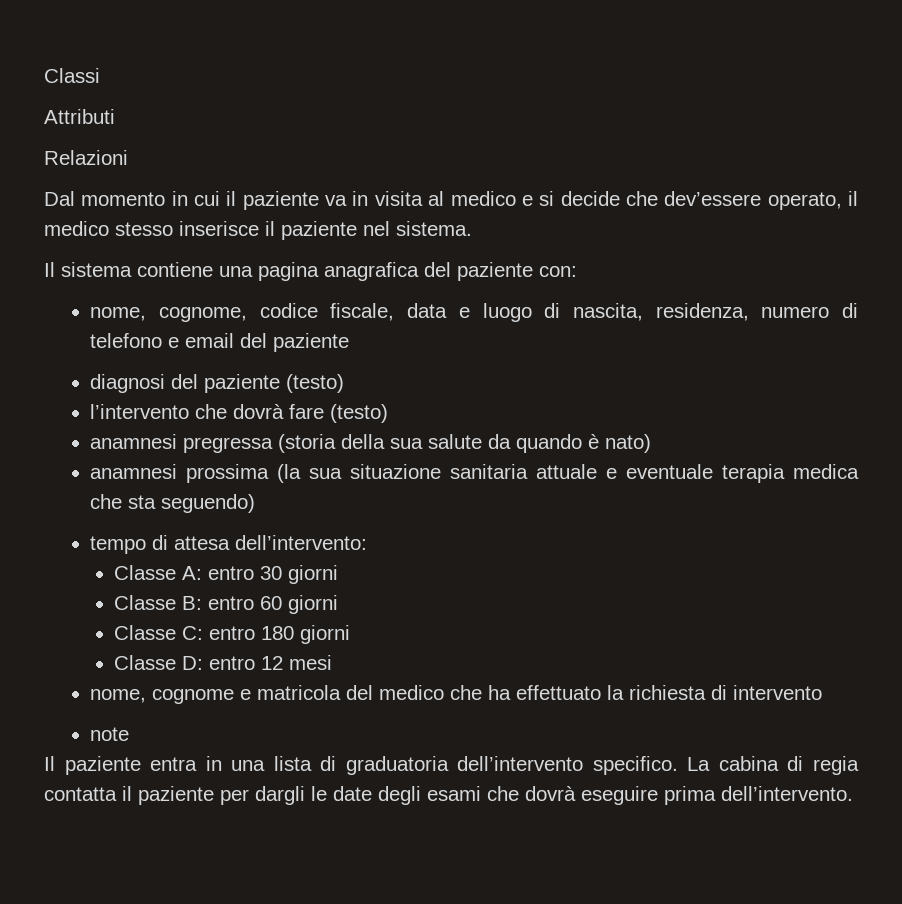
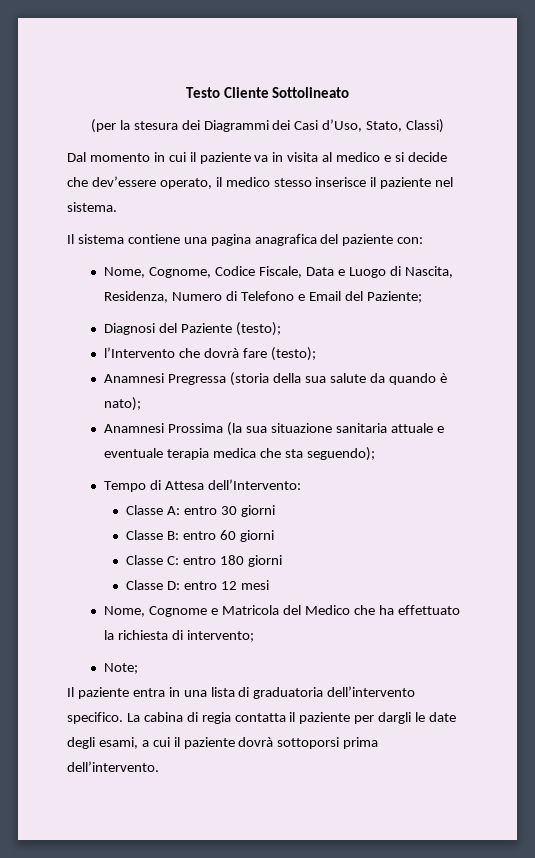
[44,68,100,83] [44,109,115,124] [44,150,128,165] Classi // Attributi // Relazioni -> [185,87,350,98] [90,119,445,133] Testo Cliente Sottolineato // (per la stesura dei Diagrammi dei Casi d’Uso, Stato, Classi)
[90,303,858,322] [90,333,350,352] [90,374,345,393] [90,404,389,423] [90,434,274,453] nome, cognome, codice fiscale, data e luogo di nascita, residenza, numero di telefono e email del paziente // diagnosi del paziente (testo) // l’intervento che dovrà fare (testo) // anamnesi pregressa -> [104,266,453,278] [104,291,422,303] [104,322,282,336] [104,347,317,361] [104,373,227,385] Nome, Cognome, Codice Fiscale, Data e Luogo di Nascita, Residenza, Numero di Telefono e Email del Paziente; // Diagnosi del Paziente (testo); // l’Intervento che dovrà fare (testo); // Anamnesi Pregressa
[605,434,652,453] [90,464,270,483] nato) // anamnesi prossima -> [104,397,142,411] [104,423,224,433] nato); // Anamnesi Prossima
[161,494,256,513] [90,535,368,554] seguendo) // tempo di attesa dell’intervento: -> [306,447,375,461] [104,479,302,492] seguendo); // Tempo di Attesa dell’Intervento:
[90,685,445,704] nome, cognome e matricola del medico -> [104,605,350,617] Nome, Cognome e Matricola del Medico
[733,685,823,700] [90,727,130,741] intervento // note -> [187,630,255,642] [104,663,139,674] intervento; // Note;
[427,786,658,805] esami che dovrà eseguire -> [98,737,340,749] esami, a cui il paziente dovrà sottoporsi

